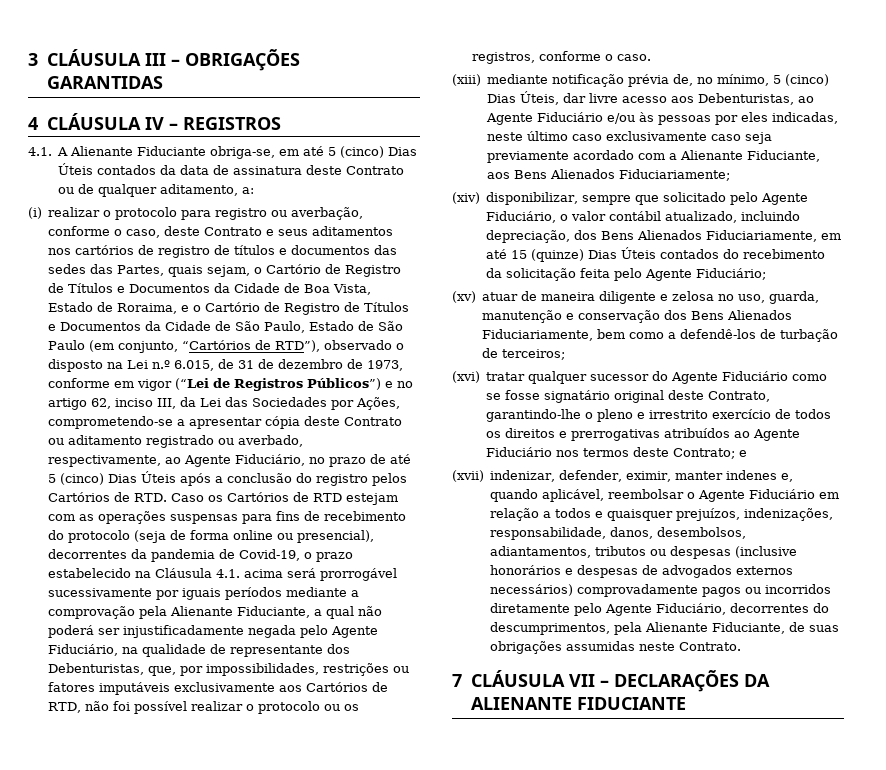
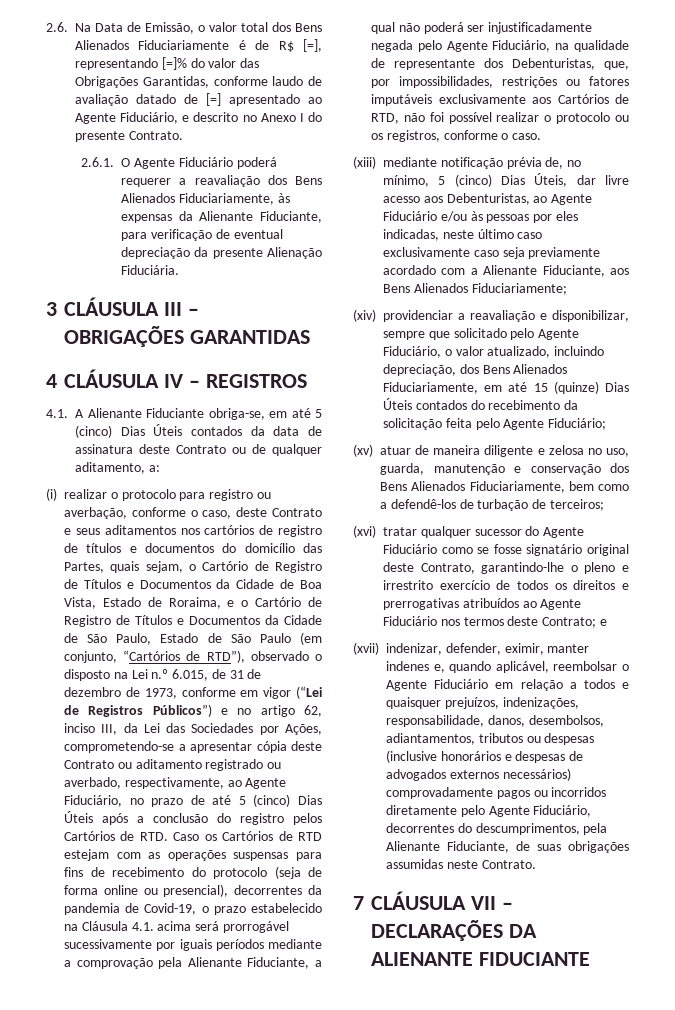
(28, 59) none -> [46,22,322,34] [75,39,322,52] [75,57,260,70] [75,76,322,88] [75,93,322,106] [75,112,322,124] [75,131,183,142] [81,157,277,169] [121,175,322,187] [121,193,290,205] [121,211,322,223] [121,229,283,241] [121,247,322,259] [121,265,180,275] 2.6. Na Data de Emissão, o valor total dos Bens Alienados Fiduciariamente é de R$ [=], representando [=]% do valor das Obrigações Garantidas, conforme laudo de avaliação datado de [=] apresentado ao Agente Fiduciário, e descrito no Anexo I do presente Contrato. // 2.6.1. O Agente Fiduciário poderá requerer a reavaliação dos Bens Alienados Fiduciariamente, às expensas da Alienante Fiduciante, para verificação de eventual depreciação da presente Alienação Fiduciária. //
[374,245,398,255] [48,264,87,274] das sedes -> [222,543,295,553] do domicílio
(480, 198) none -> [383,310,547,322] providenciar a reavaliação e
[609,211,662,221] contábil -> (484, 351) none

